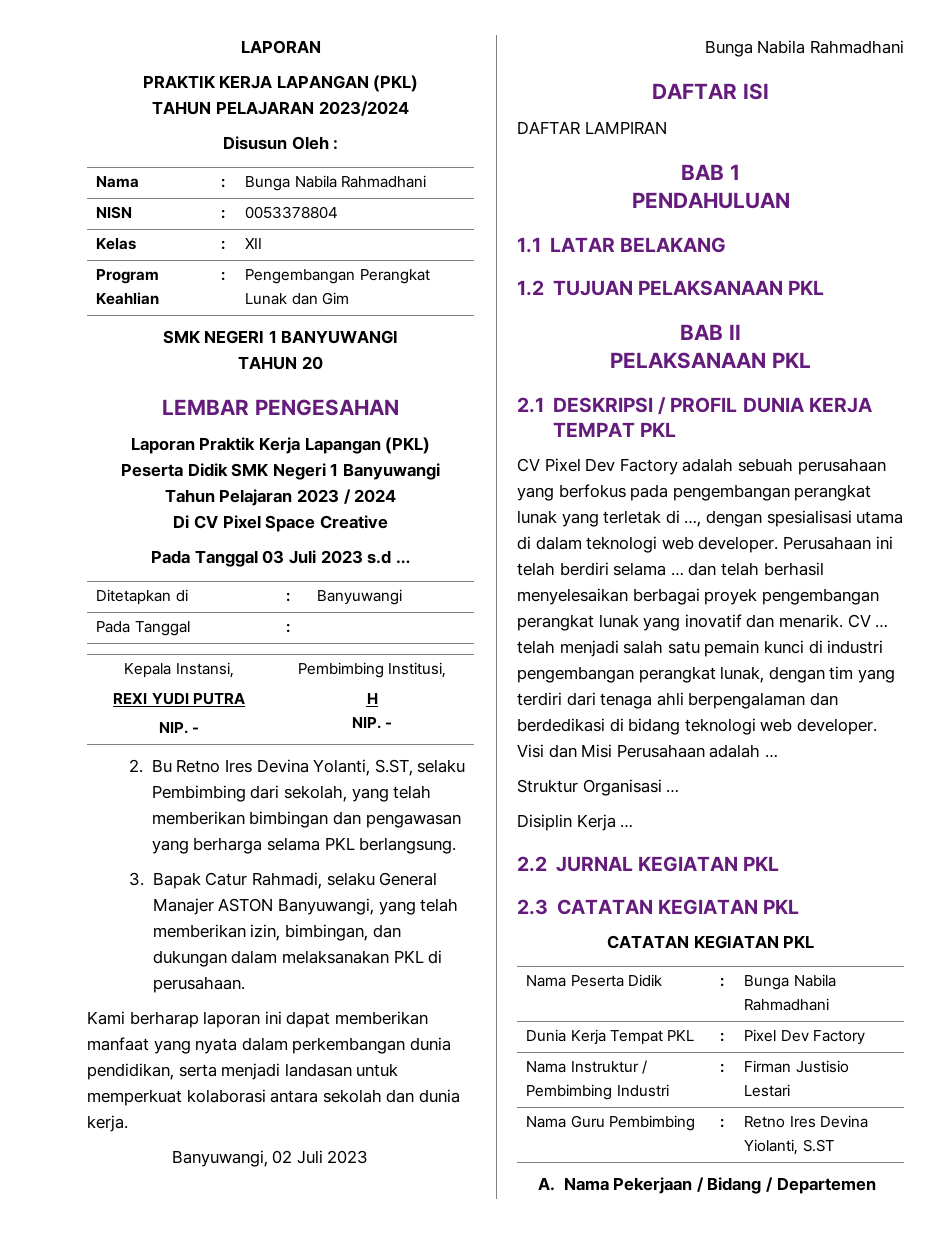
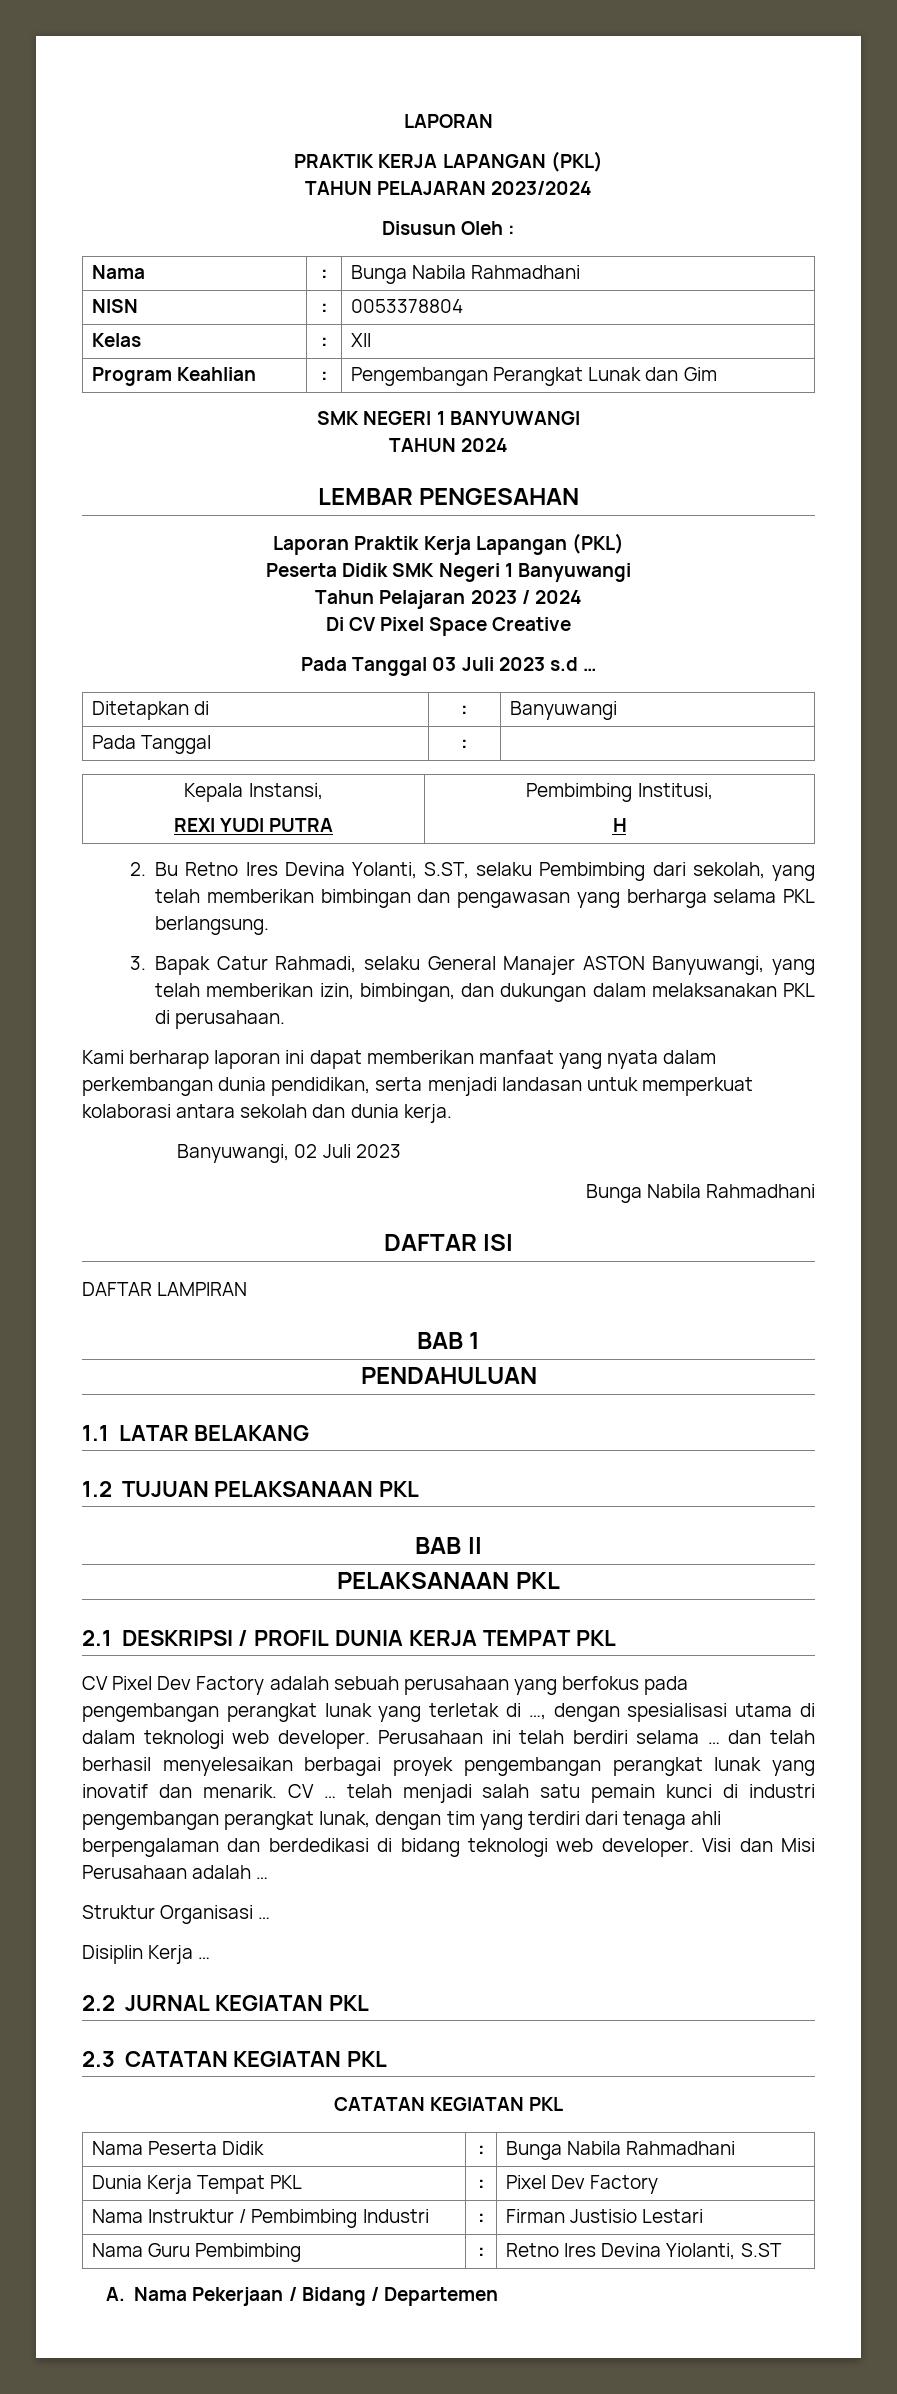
[301,356,323,370] 20 -> [461,438,509,452] 2024
[158,722,200,734] // NIP. - -> (334, 825) none
[351,717,393,729] // NIP. - -> (627, 825) none

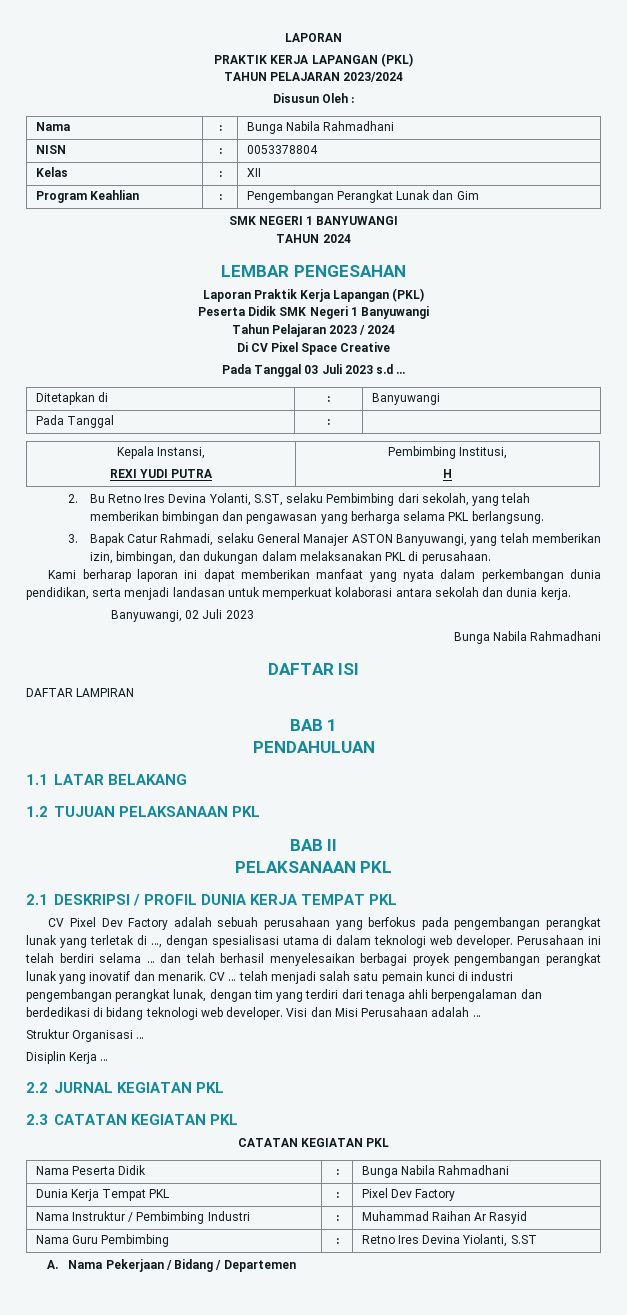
[505,2209,704,2223] Firman Justisio Lestari -> [361,1211,528,1224] Muhammad Raihan Ar Rasyid

